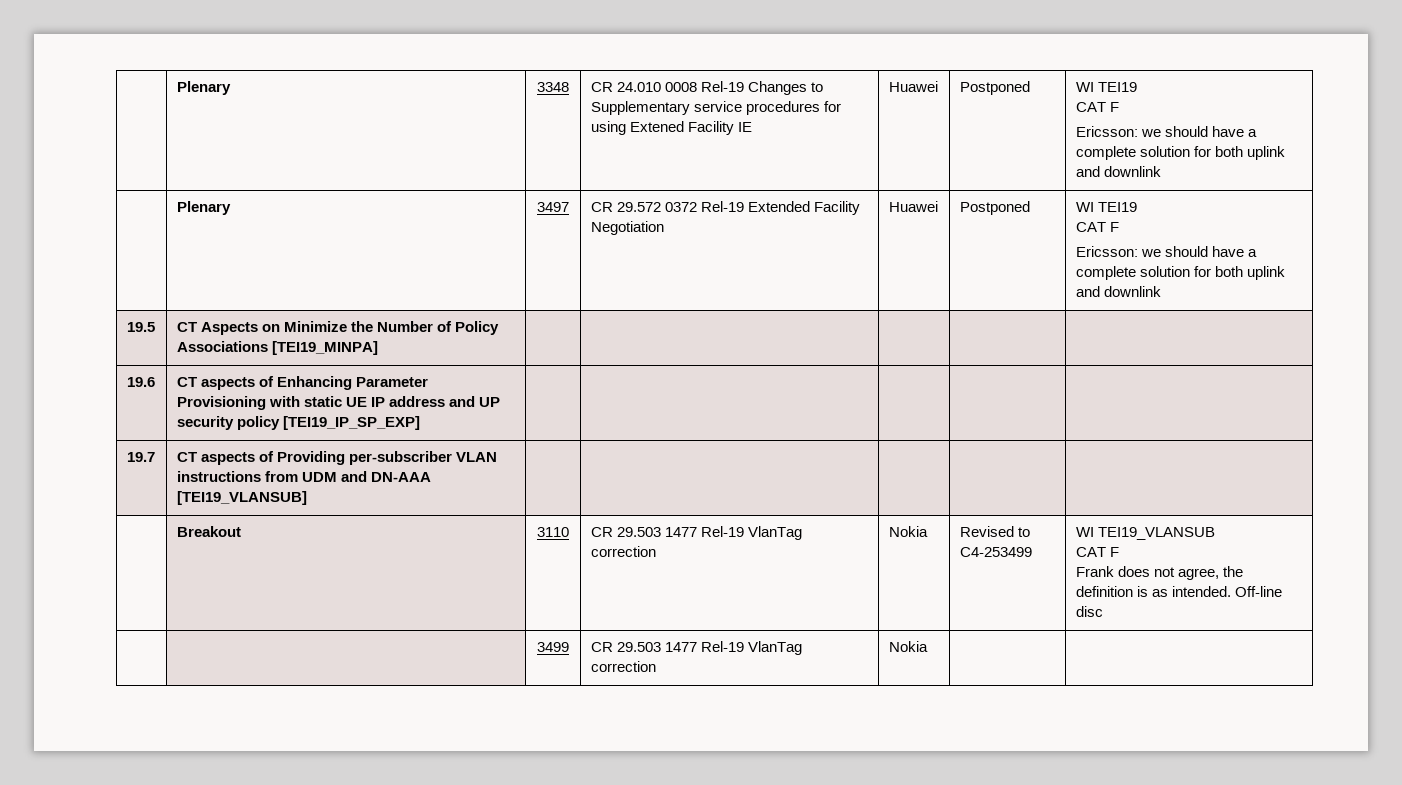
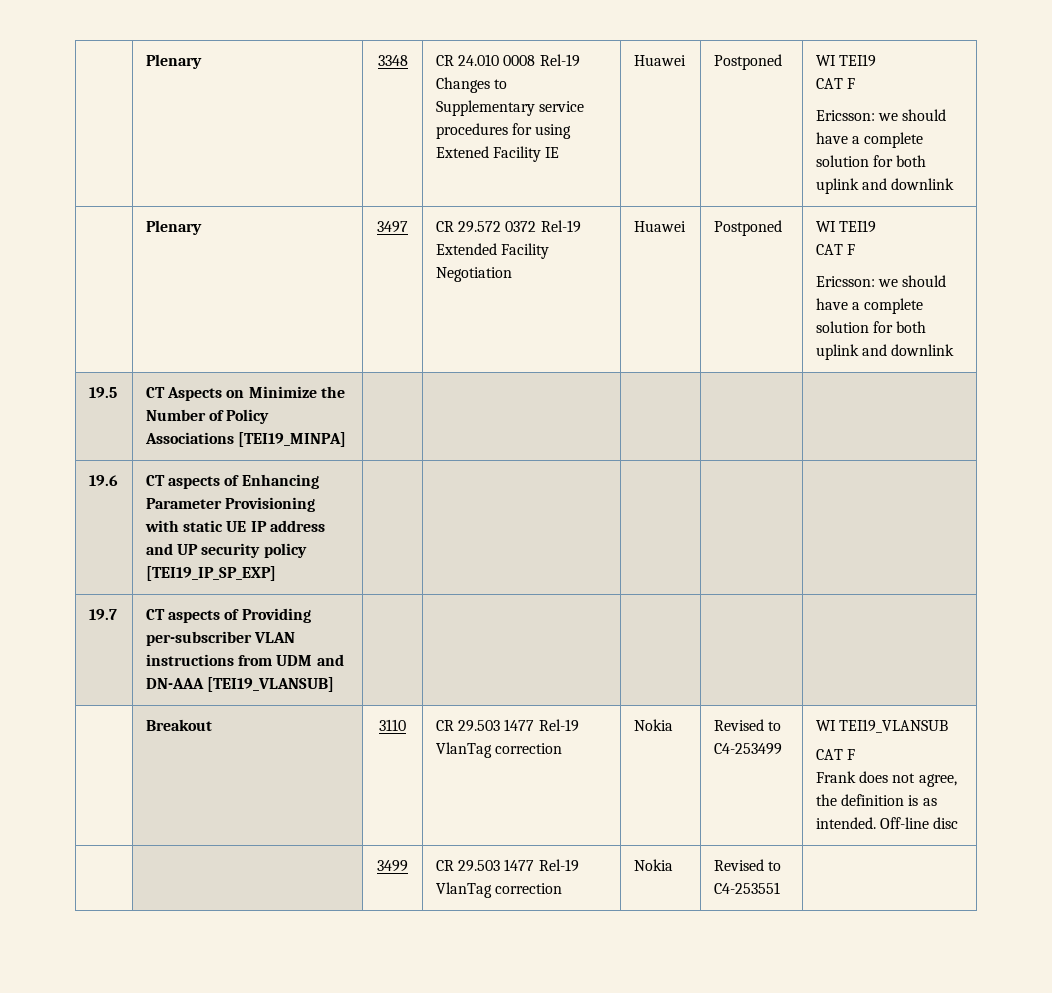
(928, 646) none -> [713,859,781,871] [713,882,780,894] Revised to C4-253551

